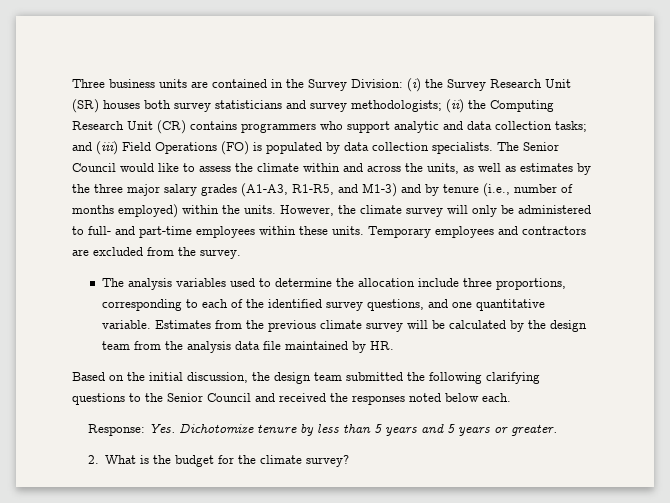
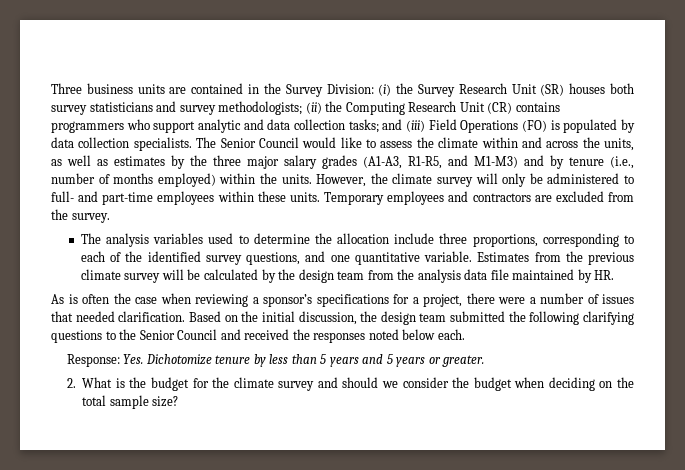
[362,183,397,197] M1-3) -> [474,156,518,168] M1-M3)
(395, 345) none -> [51,293,634,307] [51,311,186,322] As is often the case when reviewing a sponsor’s specifications for a project, there were a number of issues that needed clarification.
[306,455,350,467] survey? -> [278,377,634,391] [82,395,179,409] survey and should we consider the budget when deciding on the total sample size?

